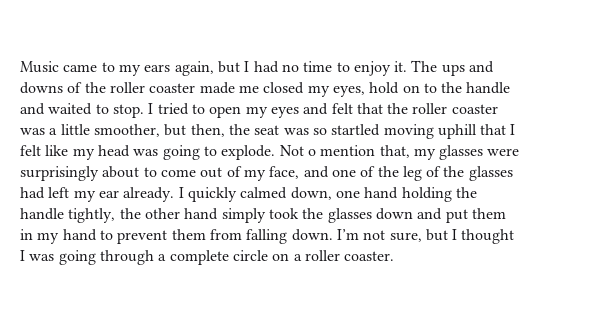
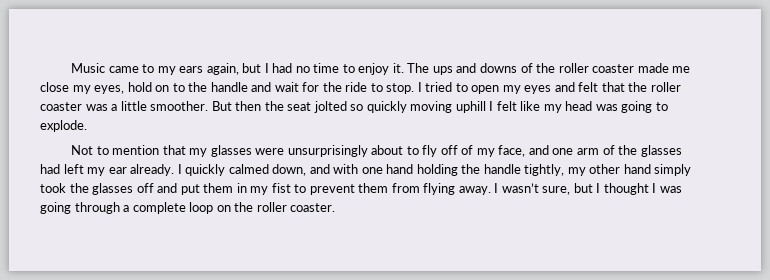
[263,82,305,94] closed -> [40,82,69,92] close
[48,103,93,115] waited -> [274,82,368,92] wait for the ride
[93,124,381,137] smoother, but then, the seat was so startled -> [150,101,407,113] smoother. But then the seat jolted so quickly
[480,124,507,135] that -> (486, 107) none
[279,145,410,158] Not o mention that, -> [71,145,186,155] // Not to mention that
[20,166,99,181] surprisingly -> [287,145,368,157] unsurprisingly
[160,167,223,178] come out -> [422,145,458,157] fly off
[360,166,422,181] of the leg -> [576,148,599,155] arm
(332, 193) none -> [309,164,359,174] and with
[119,208,141,219] the -> [567,167,586,176] my
[375,208,413,220] down -> [136,183,154,193] off
[62,229,97,241] hand -> [271,183,291,193] fist
[246,229,386,244] falling down. I’m not -> [423,183,539,195] flying away. I wasn’t
[232,250,302,261] circle on a -> [189,202,254,214] loop on the

